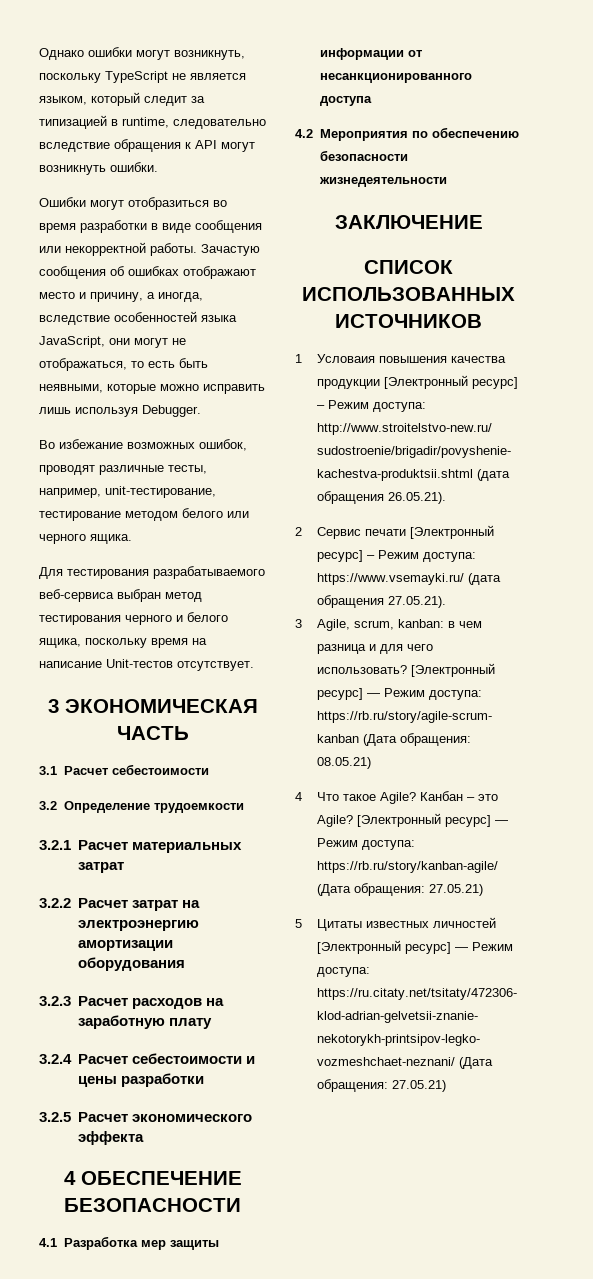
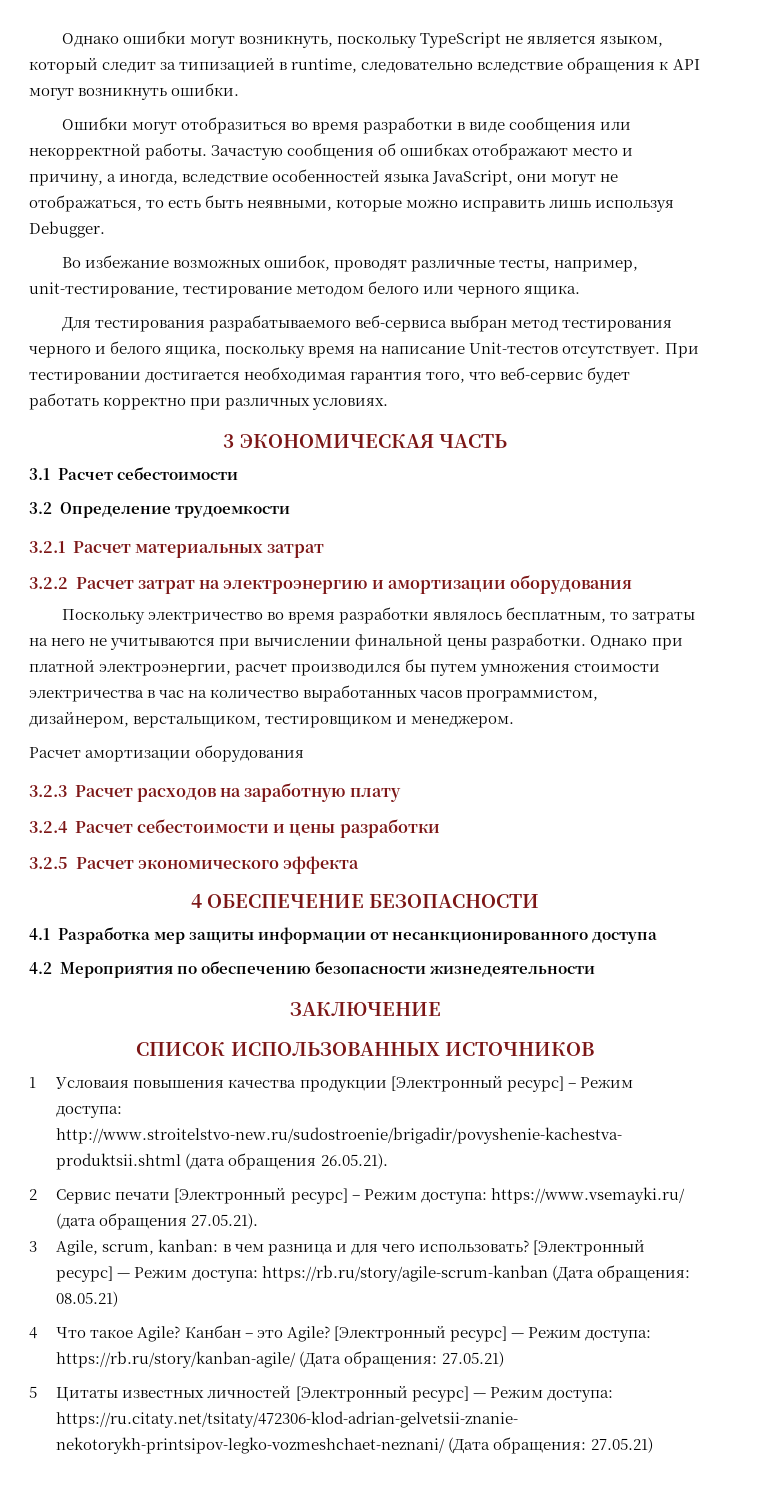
(254, 666) none -> [664,343,699,358] [29,367,631,384] [29,393,389,410] При тестировании достигается необходимая гарантия того, что веб-сервис будет работать корректно при различных условиях.
(199, 925) none -> [371,575,633,594] [61,607,696,624] [29,633,683,650] [29,659,661,676] [29,685,599,702] [29,711,515,728] [29,747,81,758] и амортизации оборудования // Поскольку электричество во время разработки являлось бесплатным, то затраты на него не учитываются при вычислении финальной цены разработки. Однако при платной электроэнергии, расчет производился бы путем умножения стоимости электричества в час на количество выработанных часов программистом, дизайнером, верстальщиком, тестировщиком и менеджером. // Расчет

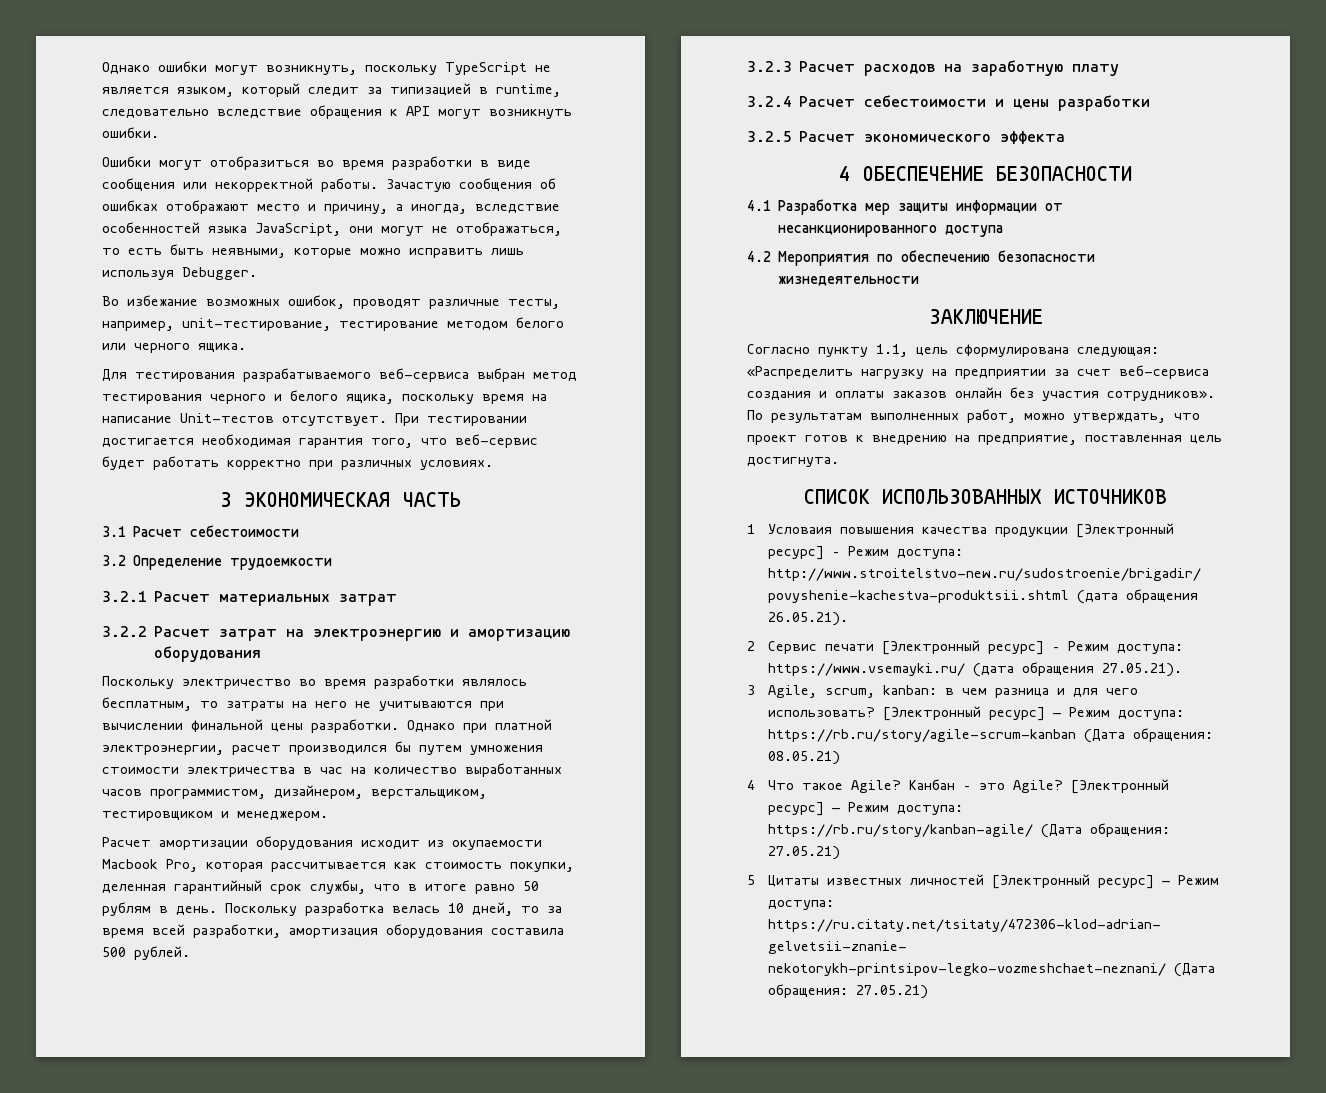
[388,580,507,594] амортизации -> [468,629,571,641] амортизацию
(305, 753) none -> [361,840,542,850] [102,859,574,872] [102,880,539,894] [102,902,562,916] [102,924,564,938] [102,946,190,960] исходит из окупаемости Macbook Pro, которая рассчитывается как стоимость покупки, деленная гарантийный срок службы, что в итоге равно 50 рублям в день. Поскольку разработка велась 10 дней, то за время всей разработки, амортизация оборудования составила 500 рублей.
(441, 1009) none -> [747,344,1159,357] [747,365,1209,379] [747,387,1215,401] [747,409,1200,423] [747,435,1222,445] [747,457,839,467] // Согласно пункту 1.1, цель сформулирована следующая: «Распределить нагрузку на предприятии за счет веб-сервиса создания и оплаты заказов онлайн без участия сотрудников». По результатам выполненных работ, можно утверждать, что проект готов к внедрению на предприятие, поставленная цель достигнута.

